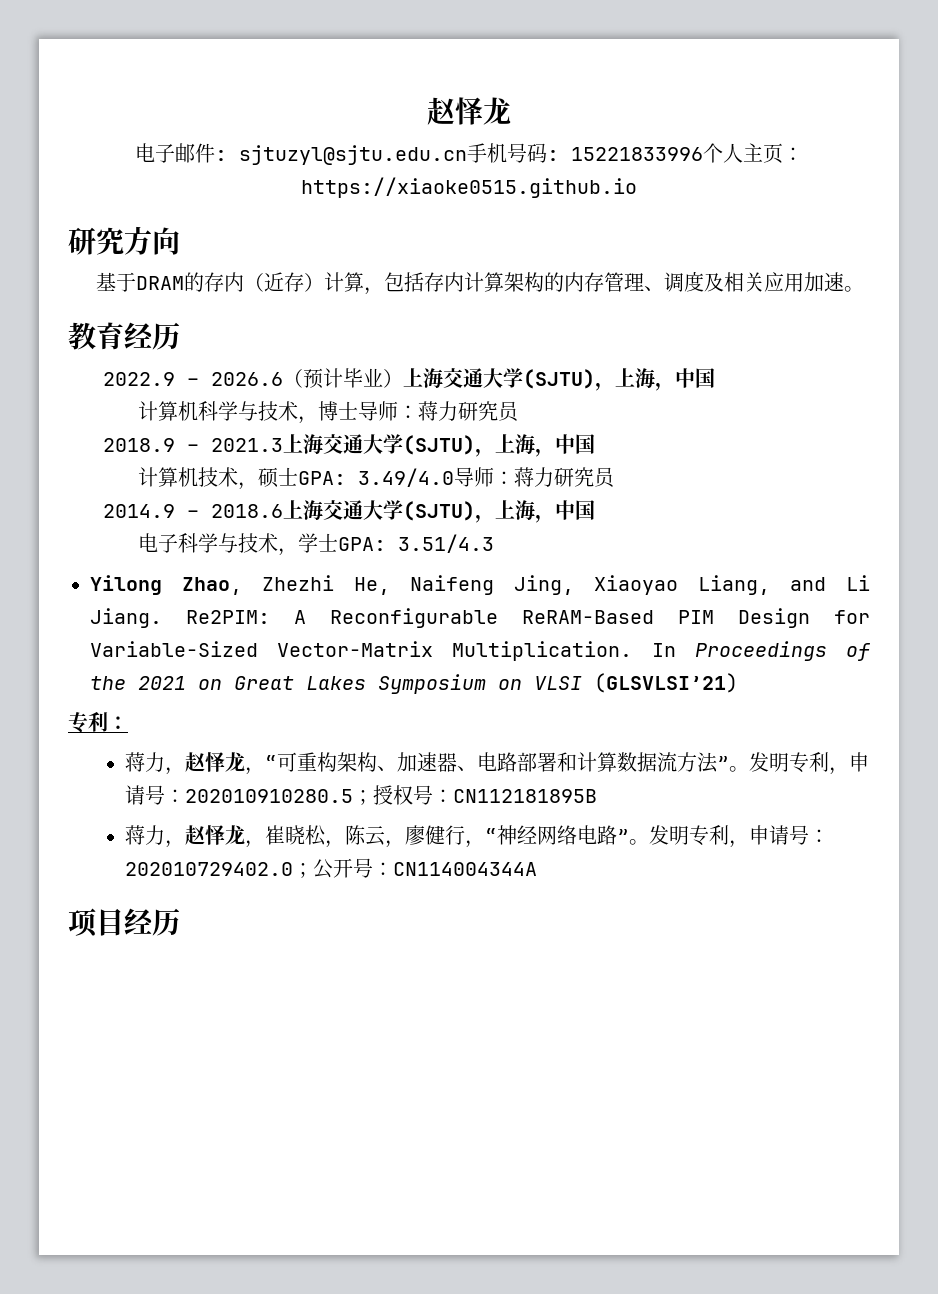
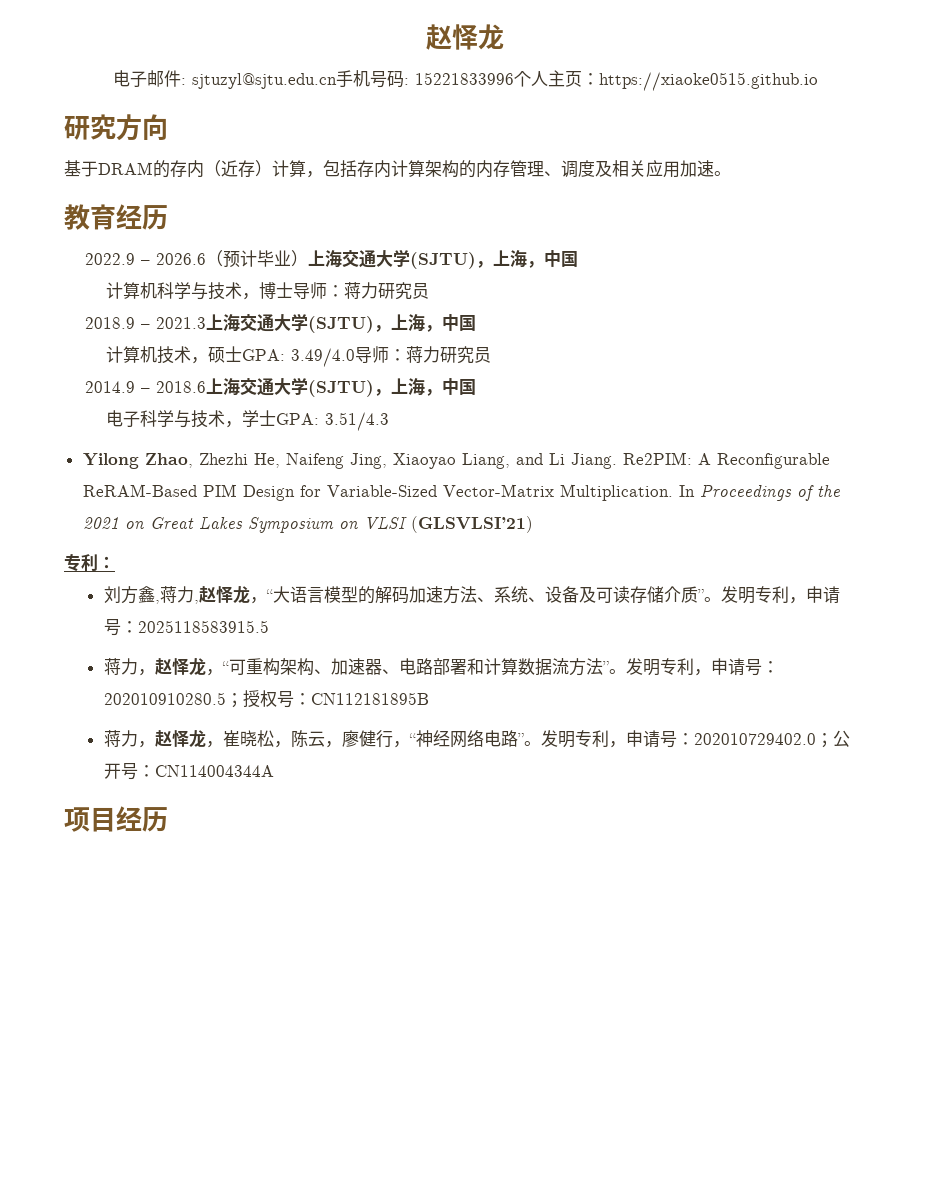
(128, 723) none -> [103,586,840,604] [103,619,269,636] // 刘方鑫,蒋力,赵怿龙，“大语言模型的解码加速方法、系统、设备及可读存储介质”。发明专利，申请号：2025118583915.5

